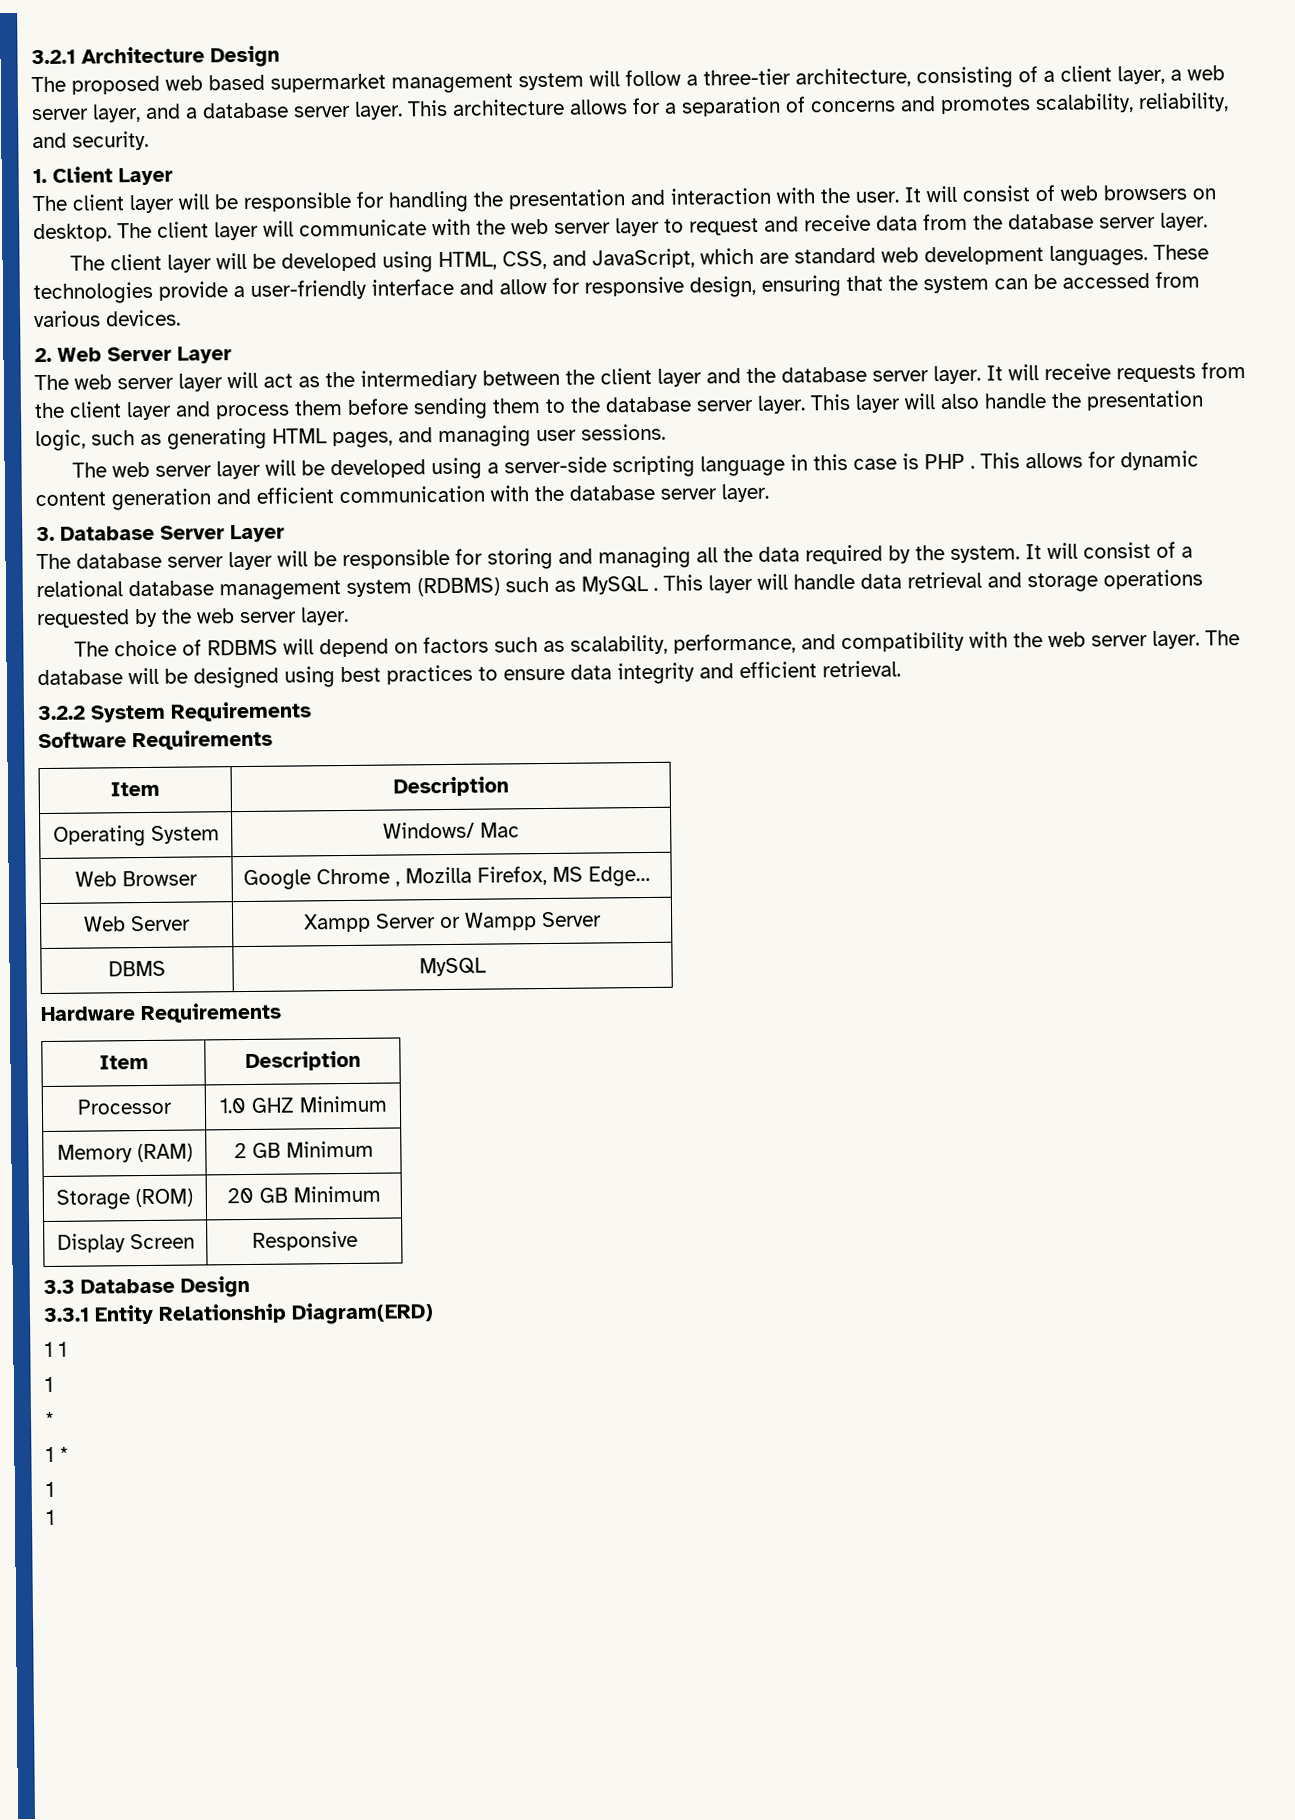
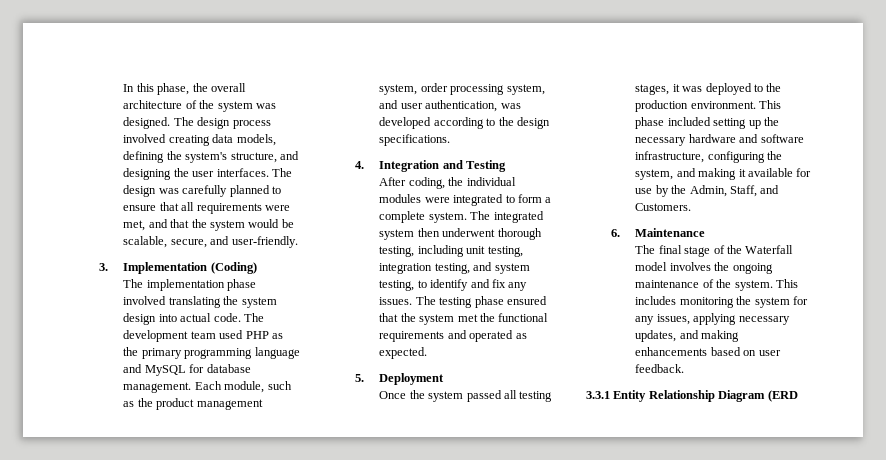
[31,45,280,68] [31,65,1225,95] [32,92,1229,123] [32,130,149,151] [32,166,173,186] [32,184,1216,214] [33,212,1208,243] [69,244,1209,273] [33,271,1200,305] [34,309,181,328] [34,346,232,364] [34,362,1246,392] [34,390,1204,421] [35,423,666,452] [71,450,1199,480] [35,483,769,511] [36,524,285,543] [36,541,1193,571] [36,569,1203,601] [36,606,349,629] [73,630,1240,658] [37,660,901,689] [37,701,312,723] [38,729,273,751] [110,781,160,797] [392,776,509,797] [52,824,220,847] [383,821,520,839] [75,870,198,887] [243,865,652,891] [84,915,191,932] [304,911,602,933] [108,960,166,977] [419,957,487,977] [40,1002,282,1024] [98,1054,149,1070] [244,1050,361,1072] [76,1098,173,1115] [218,1095,387,1114] [56,1143,193,1163] [233,1140,374,1159] [56,1188,193,1210] [226,1185,381,1204] [56,1233,195,1253] [251,1230,358,1251] [43,1275,250,1298] [43,1302,434,1325] [44,1341,67,1358] [44,1376,53,1393] [44,1411,55,1428] [45,1446,69,1463] [45,1481,54,1498] [45,1509,55,1526] 3.2.1 Architecture Design // The proposed web based supermarket management system will follow a three-tier architecture, consisting of a client layer, a web server layer, and a database server layer. This architecture allows for a separation of concerns and promotes scalability, reliability, and security. // 1. Client Layer // The client layer will be responsible for handling the presentation and interaction with the user. It will consist of web browsers on desktop. The client layer will communicate with the web server layer to request and receive data from the database server layer. // The client layer will be developed using HTML, CSS, and JavaScript, which are standard web development languages. These technologies provide a user-friendly interface and allow for responsive design, ensuring that the system can be accessed from various devices. // 2. Web Server Layer // The web server layer will act as the intermediary between the client layer and the database server layer. It will receive requests from the client layer and process them before sending them to the database server layer. This layer will also handle the presentation logic, such as generating HTML pages, and managing user sessions. // The web server layer will be developed using a server-side scripting language in this case is PHP . This allows for dynamic content generation and efficient communication with the database server layer. // 3. Database Server Layer // The database server layer will be responsible for storing and managing all the data required by the system. It will consist of a relational database management system (RDBMS) such as MySQL . This layer will handle data retrieval and storage operations requested by the web server layer. // The choice of RDBMS will depend on factors such as scalability, performance, and compatibility with the web server layer. The database will be designed using best practices to ensure data integrity and efficient retrieval. // 3.2.2 System Requirements // Software Requirements // Item | Description // Operating System | Windows/ Mac // Web Browser | Google Chrome , Mozilla Firefox, MS Edge… // Web Server | Xampp Server or Wampp Server // DBMS | MySQL // Hardware Requirements // Item | Description // Processor | 1.0 GHZ Minimum // Memory (RAM) | 2 GB Minimum // Storage (ROM) | 20 GB Minimum // Display Screen | Responsive // 3.3 Database Design // 3.3.1 Entity Relationship Diagram(ERD) // 1 1 // 1 // * // 1 * // 1 // 1 -> [123,83,246,95] [123,100,276,112] [123,117,271,129] [123,134,276,146] [123,151,299,163] [123,168,292,180] [123,185,281,197] [123,202,290,214] [123,219,294,231] [123,236,298,248] [98,262,257,274] [123,279,257,291] [123,296,277,308] [123,313,264,325] [123,330,283,342] [123,347,300,359] [123,364,251,376] [123,381,292,393] [123,398,263,410] [379,83,545,95] [379,100,521,112] [379,117,550,129] [379,134,451,146] [354,160,507,172] [379,177,516,189] [379,194,552,206] [379,211,544,223] [379,228,542,240] [379,245,523,257] [379,262,530,274] [379,279,528,291] [379,296,547,308] [379,313,549,325] [379,330,527,342] [379,347,428,359] [354,373,445,385] [379,390,553,402] [635,83,782,95] [635,100,782,112] [635,117,779,129] [635,134,804,146] [635,151,783,163] [635,168,812,180] [635,185,780,197] [635,203,692,211] [610,228,706,237] [635,245,794,257] [635,262,773,274] [635,279,798,291] [635,296,808,308] [635,313,790,325] [635,330,740,342] [635,347,781,356] [635,364,685,373] [586,390,798,402] In this phase, the overall architecture of the system was designed. The design process involved creating data models, defining the system's structure, and designing the user interfaces. The design was carefully planned to ensure that all requirements were met, and that the system would be scalable, secure, and user-friendly. // 3. Implementation (Coding) // The implementation phase involved translating the system design into actual code. The development team used PHP as the primary programming language and MySQL for database management. Each module, such as the product management system, order processing system, and user authentication, was developed according to the design specifications. // 4. Integration and Testing // After coding, the individual modules were integrated to form a complete system. The integrated system then underwent thorough testing, including unit testing, integration testing, and system testing, to identify and fix any issues. The testing phase ensured that the system met the functional requirements and operated as expected. // 5. Deployment // Once the system passed all testing stages, it was deployed to the production environment. This phase included setting up the necessary hardware and software infrastructure, configuring the system, and making it available for use by the Admin, Staff, and Customers. // 6. Maintenance // The final stage of the Waterfall model involves the ongoing maintenance of the system. This includes monitoring the system for any issues, applying necessary updates, and making enhancements based on user feedback. // 3.3.1 Entity Relationship Diagram (ERD

